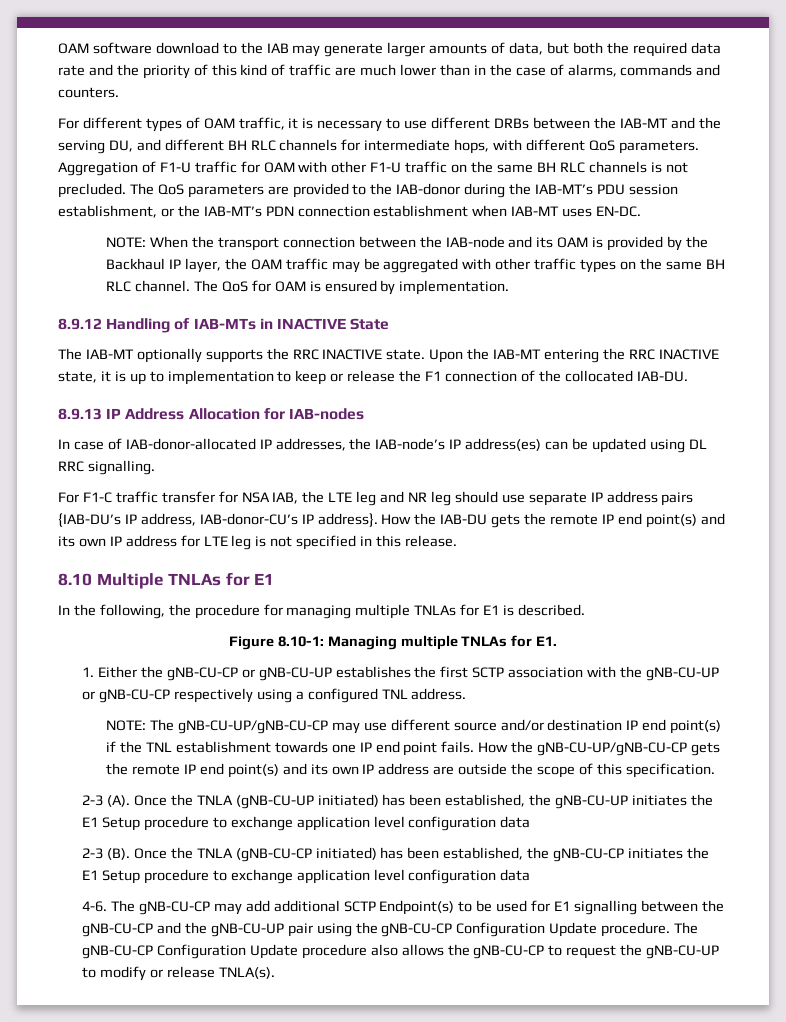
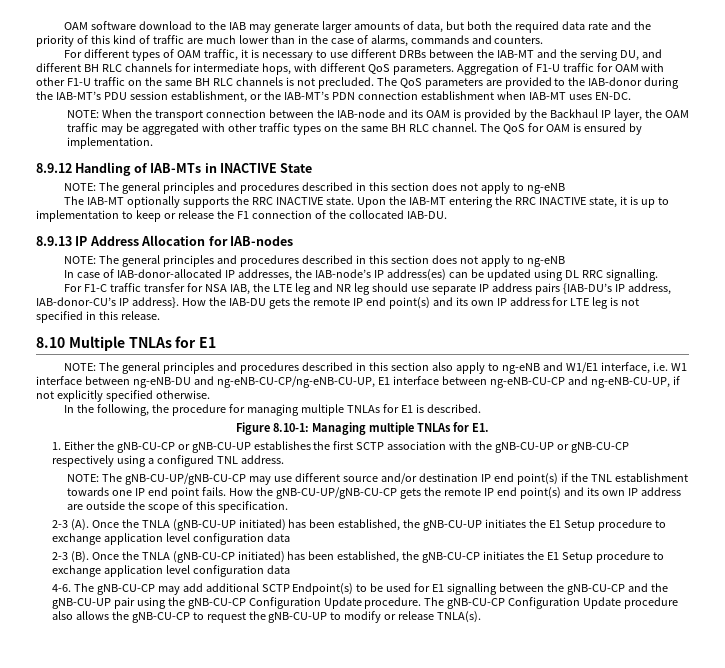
(390, 324) none -> [64,182,565,194] // NOTE: The general principles and procedures described in this section does not apply to ng-eNB
(364, 414) none -> [64,255,565,267] // NOTE: The general principles and procedures described in this section does not apply to ng-eNB
(275, 579) none -> [64,362,687,374] [36,376,680,388] [36,390,210,402] // NOTE: The general principles and procedures described in this section also apply to ng-eNB and W1/E1 interface, i.e. W1 interface between ng-eNB-DU and ng-eNB-CU-CP/ng-eNB-CU-UP, E1 interface between ng-eNB-CU-CP and ng-eNB-CU-UP, if not explicitly specified otherwise.

